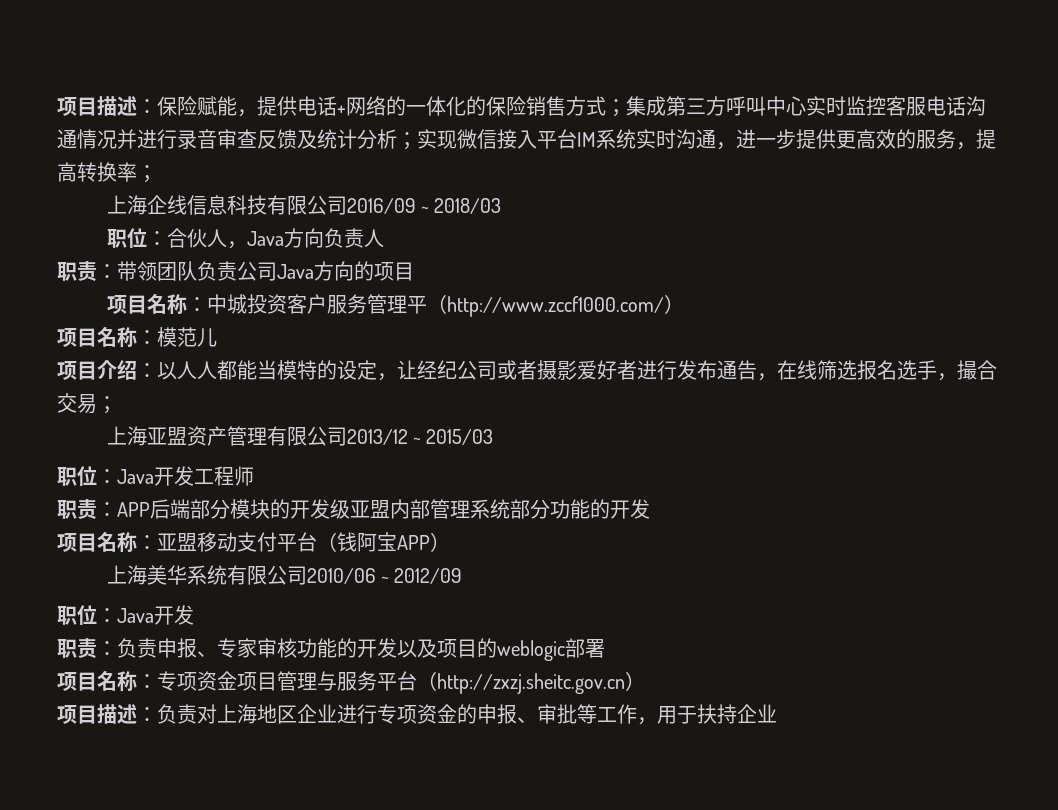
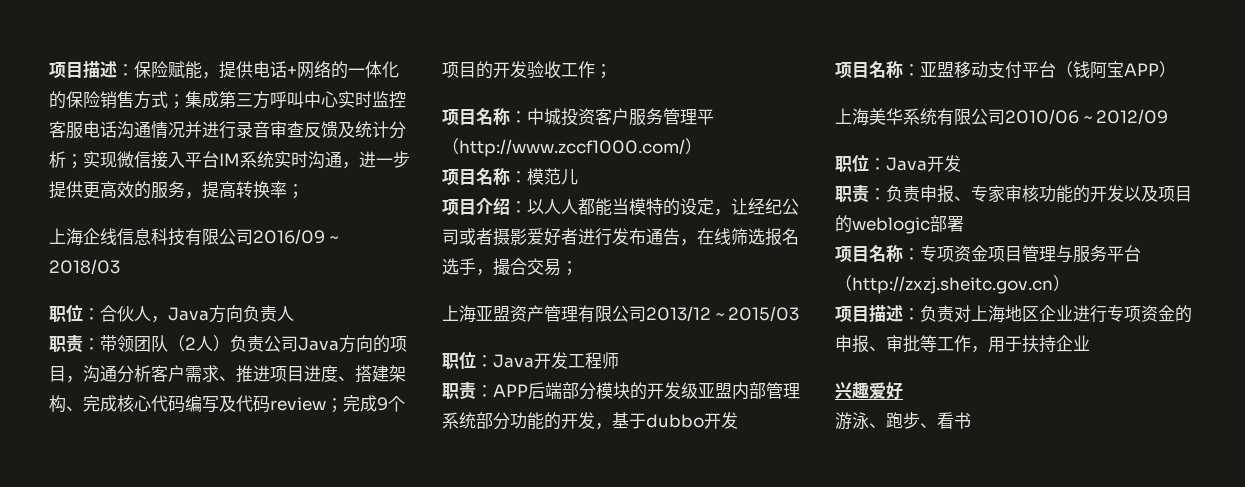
(197, 271) none -> [168,335,230,352] （2人）
(414, 271) none -> [66,365,406,383] [49,395,405,413] [442,61,612,79] ，沟通分析客户需求、推进项目进度、搭建架构、完成核心代码编写及代码review；完成9个项目的开发验收工作；
(650, 509) none -> [595,412,738,430] ，基于dubbo开发
(777, 713) none -> [835,382,903,400] [835,412,971,430] // 兴趣爱好 // 游泳、跑步、看书

